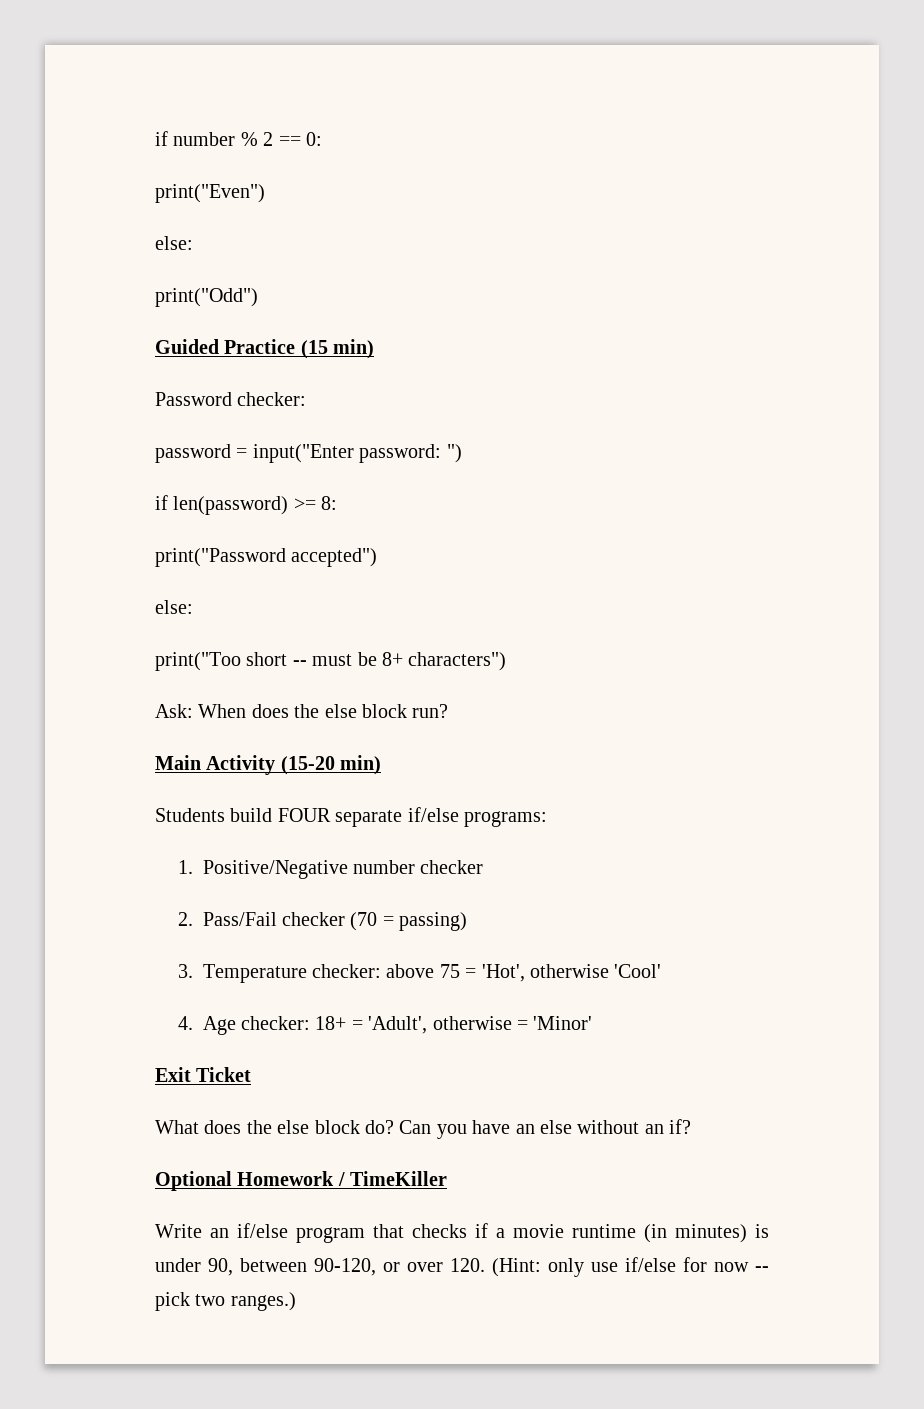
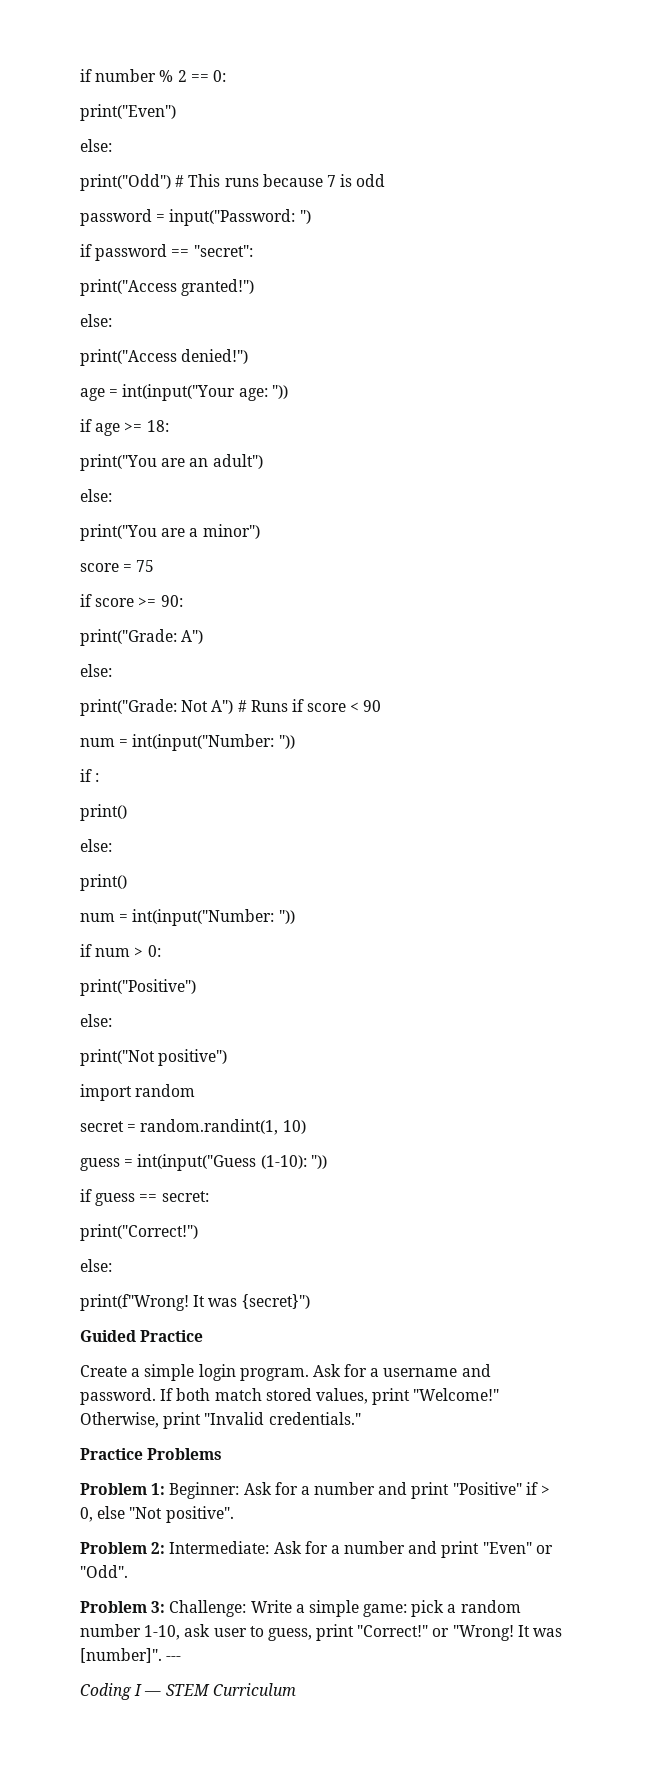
[155,339,375,359] [155,392,307,406] [155,444,462,463] [155,495,338,515] [155,548,378,567] [155,600,193,614] [155,652,507,671] [155,704,449,718] [155,755,382,775] [155,807,547,827] [177,860,484,879] [177,912,468,931] [177,964,662,983] [177,1016,593,1035] [155,1067,252,1082] [155,1119,692,1139] [155,1171,448,1191] [155,1223,769,1243] [155,1257,769,1277] [155,1292,296,1311] // Guided Practice (15 min) // Password checker: // password = input("Enter password: ") // if len(password) >= 8: // print("Password accepted") // else: // print("Too short -- must be 8+ characters") // Ask: When does the else block run? // Main Activity (15-20 min) // Students build FOUR separate if/else programs: // 1. Positive/Negative number checker // 2. Pass/Fail checker (70 = passing) // 3. Temperature checker: above 75 = 'Hot', otherwise 'Cool' // 4. Age checker: 18+ = 'Adult', otherwise = 'Minor' // Exit Ticket // What does the else block do? Can you have an else without an if? // Optional Homework / TimeKiller // Write an if/else program that checks if a movie runtime (in minutes) is under 90, between 90-120, or over 120. (Hint: only use if/else for now -- pick two ranges.) -> [175,174,386,187] [80,209,311,226] [80,244,253,261] [80,279,255,296] [80,314,112,327] [80,349,249,366] [80,384,288,401] [80,419,169,436] [80,454,263,471] [80,489,112,502] [80,524,260,541] [80,560,155,572] [80,594,183,607] [80,629,204,646] [80,664,112,677] [80,699,382,716] [80,734,295,751] [80,769,100,782] [80,804,127,821] [80,839,112,852] [80,874,127,891] [80,909,295,926] [80,944,161,957] [80,979,196,996] [80,1014,112,1027] [80,1049,228,1066] [80,1084,196,1101] [80,1119,306,1135] [80,1154,327,1171] [80,1189,209,1206] [80,1224,198,1241] [80,1259,112,1272] [80,1294,310,1311] [80,1330,204,1342] [80,1364,491,1381] [80,1388,500,1405] [80,1412,361,1429] [80,1448,223,1460] [80,1482,551,1499] [80,1506,234,1523] [80,1541,553,1558] [80,1565,128,1578] [80,1600,521,1617] [80,1624,563,1641] [80,1648,182,1663] [80,1683,296,1700] # This runs because 7 is odd // password = input("Password: ") // if password == "secret": // print("Access granted!") // else: // print("Access denied!") // age = int(input("Your age: ")) // if age >= 18: // print("You are an adult") // else: // print("You are a minor") // score = 75 // if score >= 90: // print("Grade: A") // else: // print("Grade: Not A") # Runs if score < 90 // num = int(input("Number: ")) // if : // print() // else: // print() // num = int(input("Number: ")) // if num > 0: // print("Positive") // else: // print("Not positive") // import random // secret = random.randint(1, 10) // guess = int(input("Guess (1-10): ")) // if guess == secret: // print("Correct!") // else: // print(f"Wrong! It was {secret}") // Guided Practice // Create a simple login program. Ask for a username and password. If both match stored values, print "Welcome!" Otherwise, print "Invalid credentials." // Practice Problems // Problem 1: Beginner: Ask for a number and print "Positive" if > 0, else "Not positive". // Problem 2: Intermediate: Ask for a number and print "Even" or "Odd". // Problem 3: Challenge: Write a simple game: pick a random number 1-10, ask user to guess, print "Correct!" or "Wrong! It was [number]". --- // Coding I — STEM Curriculum

